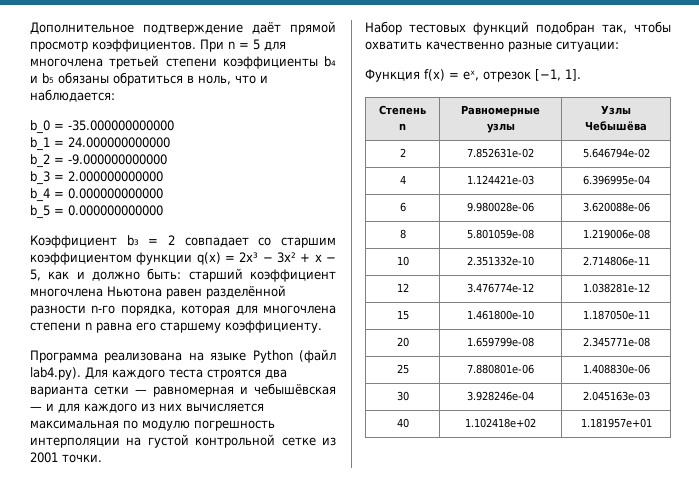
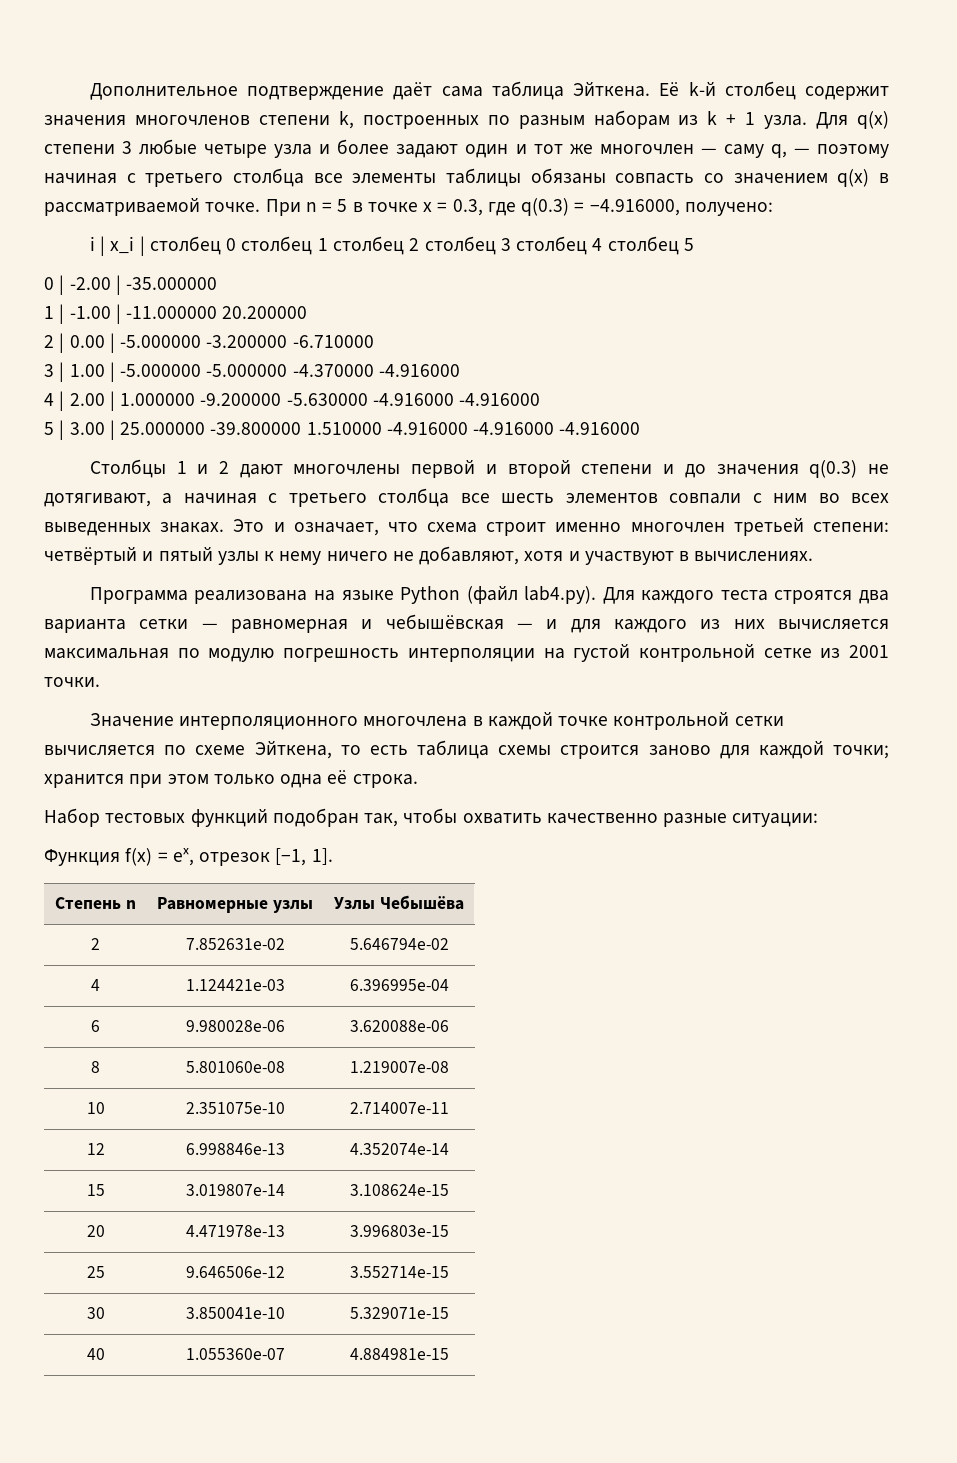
[290,21,336,35] [30,39,286,52] [30,55,336,69] [30,72,268,86] [30,89,115,102] [30,120,174,134] [30,137,170,151] [30,154,167,168] [30,171,163,185] [30,188,163,202] [30,205,163,219] [30,235,336,248] [30,252,336,265] [30,268,336,282] [30,285,286,299] [30,305,336,316] [30,320,322,333] прямой просмотр коэффициентов. При n = 5 для многочлена третьей степени коэффициенты b₄ и b₅ обязаны обратиться в ноль, что и наблюдается: // b_0 = -35.000000000000 // b_1 = 24.000000000000 // b_2 = -9.000000000000 // b_3 = 2.000000000000 // b_4 = 0.000000000000 // b_5 = 0.000000000000 // Коэффициент b₃ = 2 совпадает со старшим коэффициентом функции q(x) = 2x³ − 3x² + x − 5, как и должно быть: старший коэффициент многочлена Ньютона равен разделённой разности n-го порядка, которая для многочлена степени n равна его старшему коэффициенту. -> [441,81,889,100] [44,110,890,129] [44,139,889,158] [44,168,889,187] [44,197,773,216] [89,236,694,256] [44,275,218,295] [44,304,308,324] [44,333,374,353] [44,362,460,382] [44,391,541,411] [44,420,641,440] [89,459,889,478] [44,488,889,507] [44,517,889,536] [44,546,814,565] сама таблица Эйткена. Её k-й столбец содержит значения многочленов степени k, построенных по разным наборам из k + 1 узла. Для q(x) степени 3 любые четыре узла и более задают один и тот же многочлен — саму q, — поэтому начиная с третьего столбца все элементы таблицы обязаны совпасть со значением q(x) в рассматриваемой точке. При n = 5 в точке x = 0.3, где q(0.3) = −4.916000, получено: // i | x_i | столбец 0 столбец 1 столбец 2 столбец 3 столбец 4 столбец 5 // 0 | -2.00 | -35.000000 // 1 | -1.00 | -11.000000 20.200000 // 2 | 0.00 | -5.000000 -3.200000 -6.710000 // 3 | 1.00 | -5.000000 -5.000000 -4.370000 -4.916000 // 4 | 2.00 | 1.000000 -9.200000 -5.630000 -4.916000 -4.916000 // 5 | 3.00 | 25.000000 -39.800000 1.510000 -4.916000 -4.916000 -4.916000 // Столбцы 1 и 2 дают многочлены первой и второй степени и до значения q(0.3) не дотягивают, а начиная с третьего столбца все шесть элементов совпали с ним во всех выведенных знаках. Это и означает, что схема строит именно многочлен третьей степени: четвёртый и пятый узлы к нему ничего не добавляют, хотя и участвуют в вычислениях.
(102, 458) none -> [89,711,784,730] [44,740,889,759] [44,770,418,788] // Значение интерполяционного многочлена в каждой точке контрольной сетки вычисляется по схеме Эйткена, то есть таблица схемы строится заново для каждой точки; хранится при этом только одна её строка.
[467,229,534,239] [582,229,650,239] 5.801059e-08 | 1.219006e-08 -> [185,1061,285,1073] [349,1061,449,1073] 5.801060e-08 | 1.219007e-08
[467,256,534,266] [582,256,650,266] 2.351332e-10 | 2.714806e-11 -> [185,1102,285,1114] [349,1102,449,1114] 2.351075e-10 | 2.714007e-11
[467,283,534,293] [582,283,650,293] 3.476774e-12 | 1.038281e-12 -> [185,1143,285,1155] [349,1143,449,1155] 6.998846e-13 | 4.352074e-14
[467,310,534,320] [582,310,650,320] 1.461800e-10 | 1.187050e-11 -> [185,1184,285,1196] [349,1184,449,1196] 3.019807e-14 | 3.108624e-15
[467,337,534,347] [582,337,650,347] 1.659799e-08 | 2.345771e-08 -> [185,1225,285,1237] [349,1225,449,1237] 4.471978e-13 | 3.996803e-15
[467,364,534,374] [582,364,650,374] 7.880801e-06 | 1.408830e-06 -> [185,1266,285,1278] [349,1266,449,1278] 9.646506e-12 | 3.552714e-15
[467,391,534,401] [582,391,650,401] 3.928246e-04 | 2.045163e-03 -> [185,1307,285,1319] [349,1307,449,1319] 3.850041e-10 | 5.329071e-15
[465,418,536,428] [580,418,652,428] 1.102418e+02 | 1.181957e+01 -> [185,1348,285,1360] [349,1348,449,1360] 1.055360e-07 | 4.884981e-15

